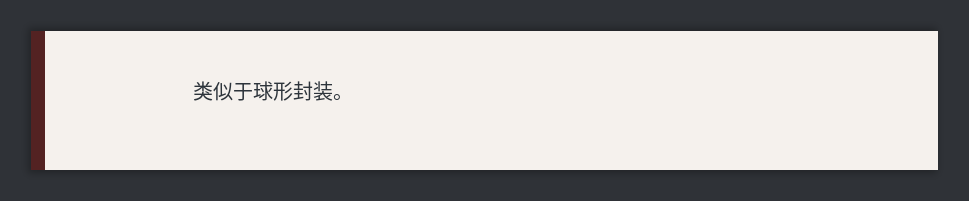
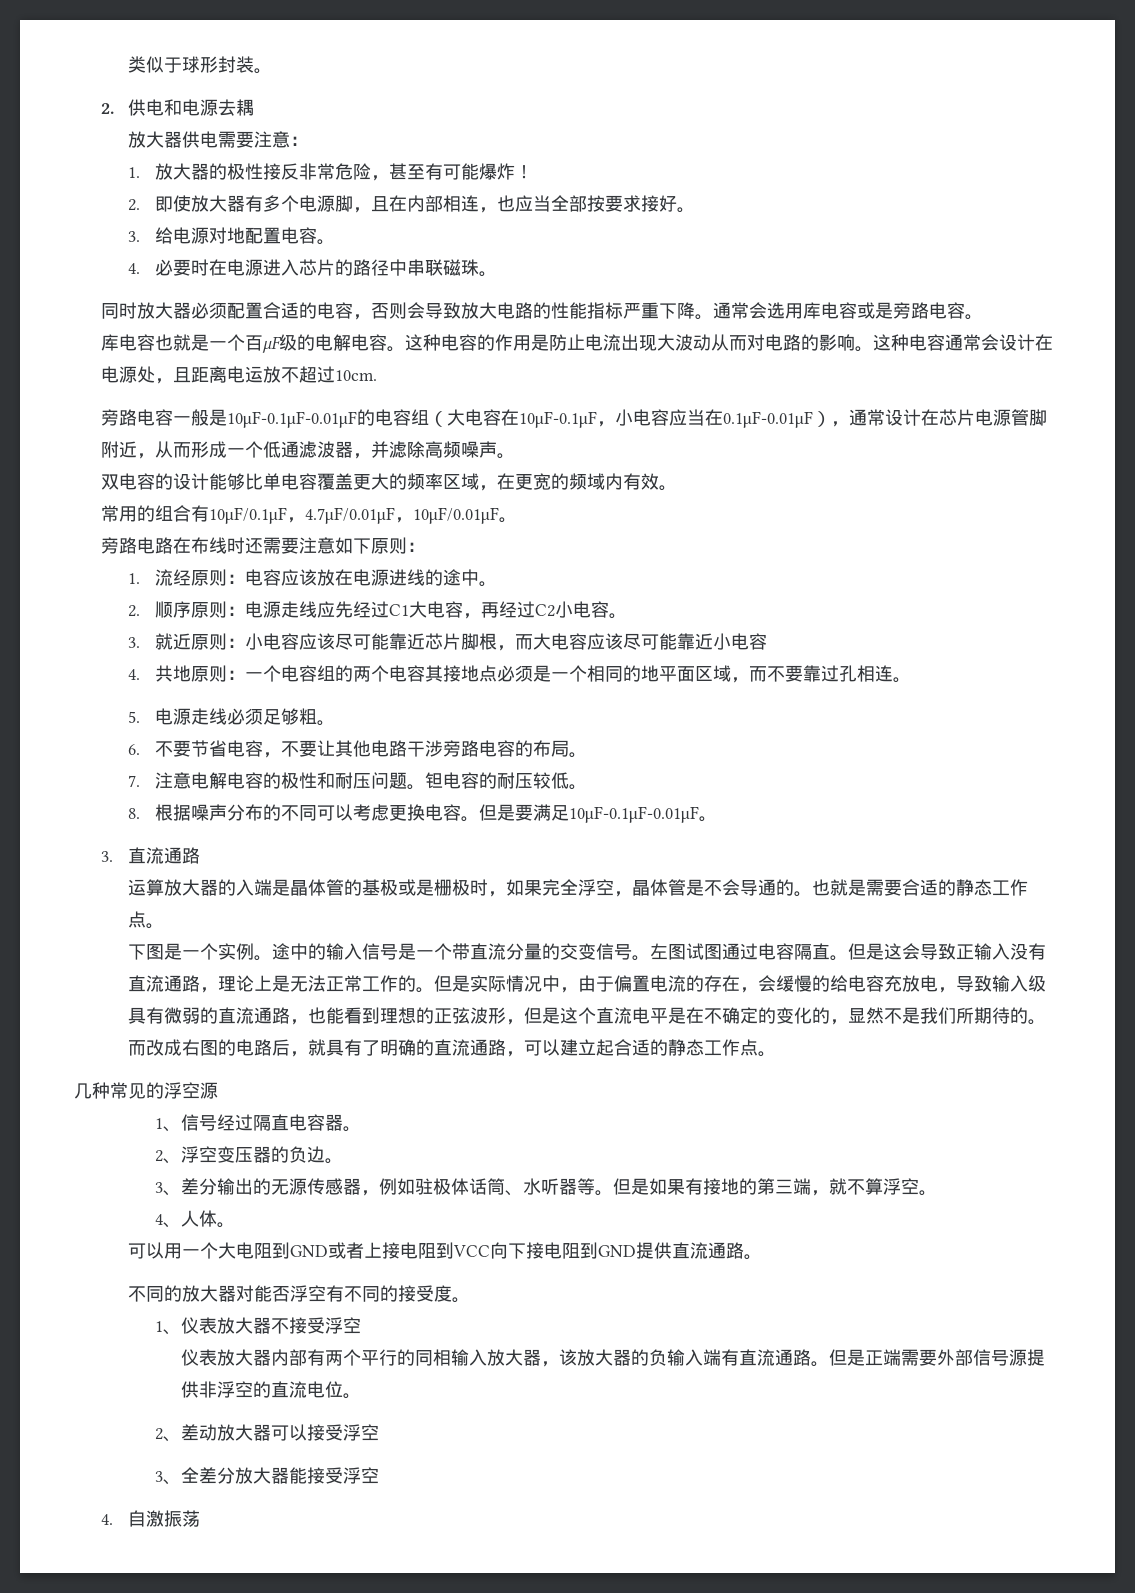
(353, 97) none -> [100,99,254,116] [127,131,308,148] [127,163,533,181] [127,195,695,213] [127,227,335,245] [127,259,497,277] [100,302,983,320] [100,334,1053,353] [100,366,377,384] [100,409,1047,428] [100,441,515,459] [100,473,677,491] [100,505,517,524] [100,537,425,554] [127,569,497,587] [127,601,627,619] [127,633,767,651] [127,665,911,683] [127,708,335,726] [127,740,587,758] [127,772,587,790] [127,804,717,823] [100,847,200,864] [127,879,1028,897] [127,911,164,929] [127,943,1046,961] [127,975,1046,993] [127,1007,1046,1025] [127,1039,776,1057] [74,1082,218,1099] [154,1114,361,1132] [154,1146,343,1164] [154,1178,937,1196] [154,1210,235,1228] [127,1242,762,1260] [127,1285,470,1303] [154,1317,361,1335] [181,1349,1046,1367] [181,1381,362,1399] [154,1424,379,1442] [154,1467,379,1485] [100,1510,200,1527] // 2.供电和电源去耦 // 放大器供电需要注意： // 1.放大器的极性接反非常危险，甚至有可能爆炸！ // 2.即使放大器有多个电源脚，且在内部相连，也应当全部按要求接好。 // 3.给电源对地配置电容。 // 4.必要时在电源进入芯片的路径中串联磁珠。 // 同时放大器必须配置合适的电容，否则会导致放大电路的性能指标严重下降。通常会选用库电容或是旁路电容。 // 库电容也就是一个百μF级的电解电容。这种电容的作用是防止电流出现大波动从而对电路的影响。这种电容通常会设计在电源处，且距离电运放不超过10cm. // 旁路电容一般是10μF-0.1μF-0.01μF的电容组（大电容在10μF-0.1μF，小电容应当在0.1μF-0.01μF），通常设计在芯片电源管脚附近，从而形成一个低通滤波器，并滤除高频噪声。 // 双电容的设计能够比单电容覆盖更大的频率区域，在更宽的频域内有效。 // 常用的组合有10μF/0.1μF，4.7μF/0.01μF，10μF/0.01μF。 // 旁路电路在布线时还需要注意如下原则： // 1.流经原则：电容应该放在电源进线的途中。 // 2.顺序原则：电源走线应先经过C1大电容，再经过C2小电容。 // 3.就近原则：小电容应该尽可能靠近芯片脚根，而大电容应该尽可能靠近小电容 // 4.共地原则：一个电容组的两个电容其接地点必须是一个相同的地平面区域，而不要靠过孔相连。 // 5.电源走线必须足够粗。 // 6.不要节省电容，不要让其他电路干涉旁路电容的布局。 // 7.注意电解电容的极性和耐压问题。钽电容的耐压较低。 // 8.根据噪声分布的不同可以考虑更换电容。但是要满足10μF-0.1μF-0.01μF。 // 3.直流通路 // 运算放大器的入端是晶体管的基极或是栅极时，如果完全浮空，晶体管是不会导通的。也就是需要合适的静态工作点。 // 下图是一个实例。途中的输入信号是一个带直流分量的交变信号。左图试图通过电容隔直。但是这会导致正输入没有直流通路，理论上是无法正常工作的。但是实际情况中，由于偏置电流的存在，会缓慢的给电容充放电，导致输入级具有微弱的直流通路，也能看到理想的正弦波形，但是这个直流电平是在不确定的变化的，显然不是我们所期待的。而改成右图的电路后，就具有了明确的直流通路，可以建立起合适的静态工作点。 // 几种常见的浮空源 // 1、信号经过隔直电容器。 // 2、浮空变压器的负边。 // 3、差分输出的无源传感器，例如驻极体话筒、水听器等。但是如果有接地的第三端，就不算浮空。 // 4、人体。 // 可以用一个大电阻到GND或者上接电阻到VCC向下接电阻到GND提供直流通路。 // 不同的放大器对能否浮空有不同的接受度。 // 1、仪表放大器不接受浮空 // 仪表放大器内部有两个平行的同相输入放大器，该放大器的负输入端有直流通路。但是正端需要外部信号源提供非浮空的直流电位。 // 2、差动放大器可以接受浮空 // 3、全差分放大器能接受浮空 // 4.自激振荡

